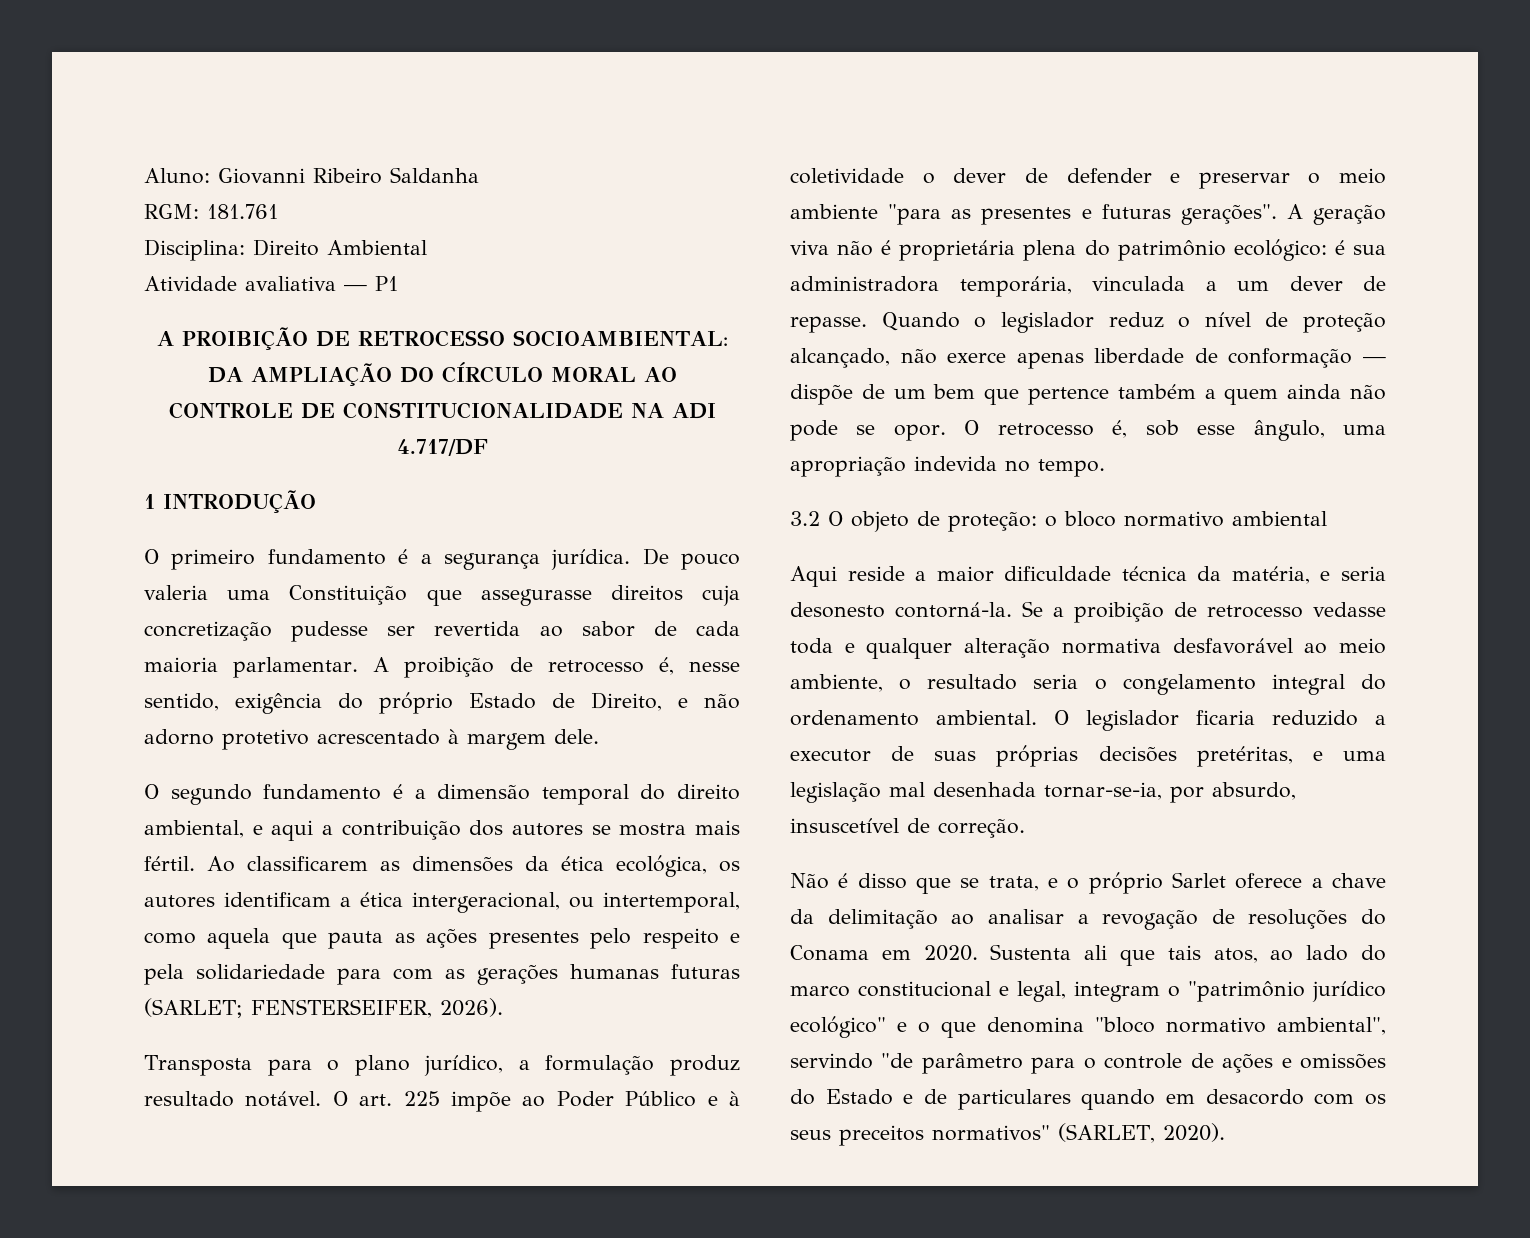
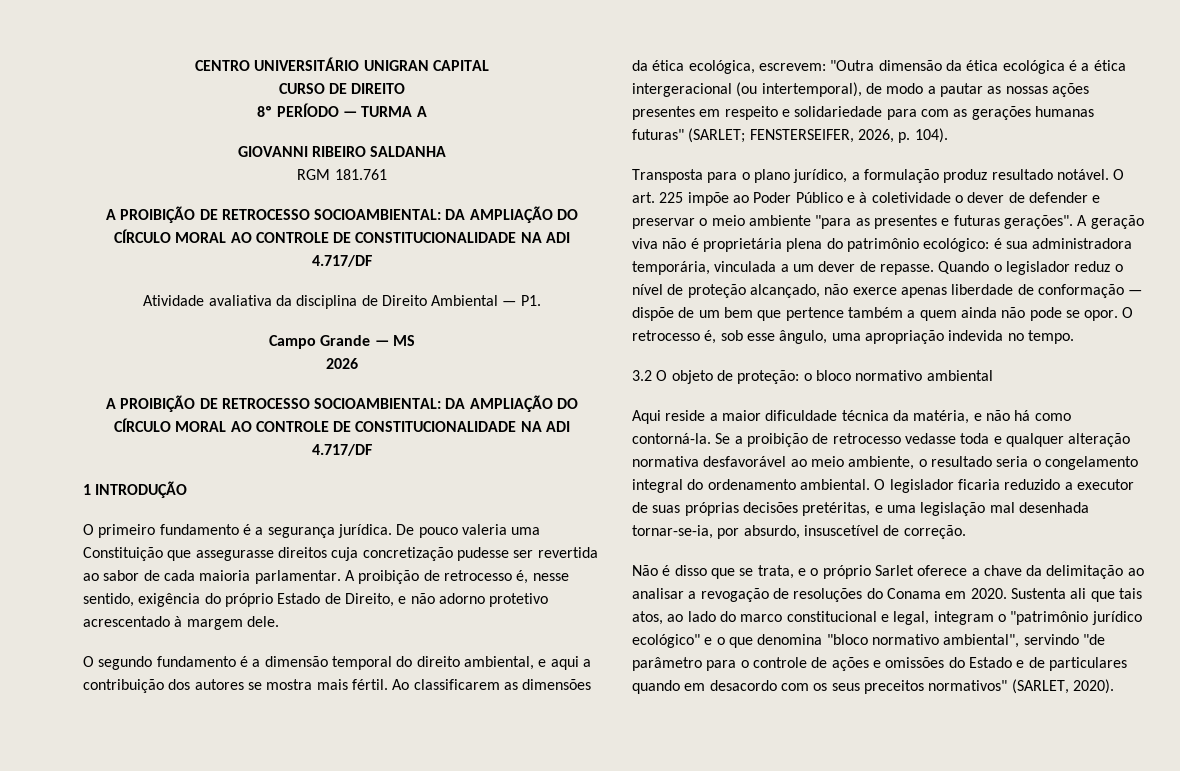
[144,167,479,184] [144,204,278,219] [144,239,427,261] [144,276,398,291] Aluno: Giovanni Ribeiro Saldanha // RGM: 181.761 // Disciplina: Direito Ambiental // Atividade avaliativa — P1 -> [195,57,489,71] [278,83,406,94] [257,103,427,117] [237,146,447,157] [297,169,387,180] [105,206,579,223] [113,229,571,243] [312,255,372,267] [143,295,541,309] [269,335,415,349] [326,358,358,369] CENTRO UNIVERSITÁRIO UNIGRAN CAPITAL // CURSO DE DIREITO // 8º PERÍODO — TURMA A // GIOVANNI RIBEIRO SALDANHA // RGM 181.761 // A PROIBIÇÃO DE RETROCESSO SOCIOAMBIENTAL: DA AMPLIAÇÃO DO CÍRCULO MORAL AO CONTROLE DE CONSTITUCIONALIDADE NA ADI 4.717/DF // Atividade avaliativa da disciplina de Direito Ambiental — P1. // Campo Grande — MS // 2026
[719,861,740,872] [144,892,740,913] [144,928,415,949] os autores identificam a ética intergeracional, ou intertemporal, como aquela que pauta as -> [758,60,1126,74] [632,82,1048,97] escrevem: "Outra dimensão da ética ecológica é a ética intergeracional (ou intertemporal), de modo a pautar as nossas
[590,928,632,949] pelo -> [699,109,721,117] em
[144,964,184,985] pela -> (790, 113) none
[671,964,740,979] futuras -> [632,129,684,140] futuras"
[439,998,503,1017] 2026). -> [857,128,948,143] 2026, p. 104).
[1341,566,1386,581] [790,602,885,618] seria desonesto -> [985,410,1071,421] não há como

